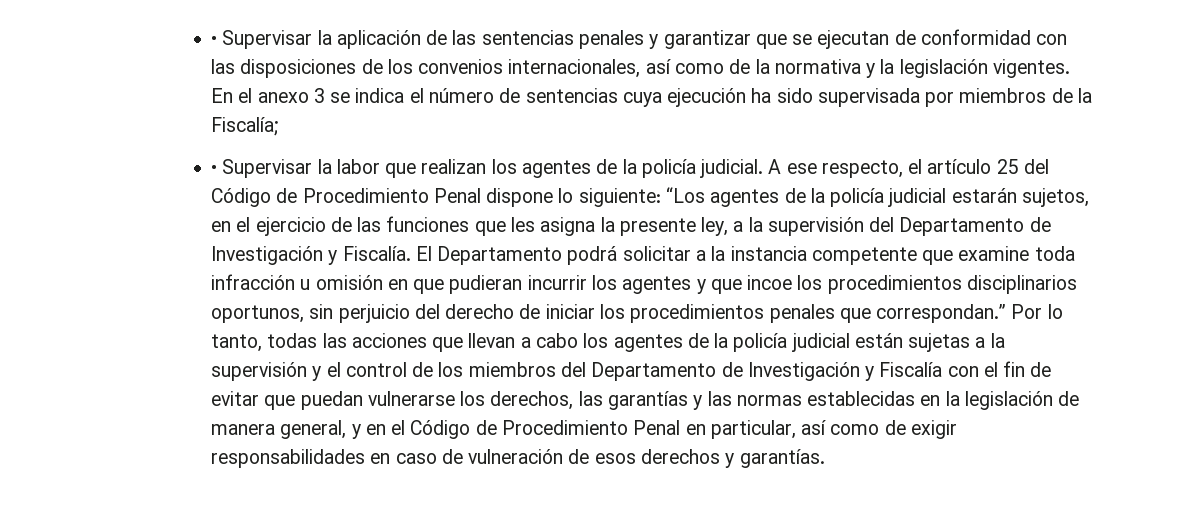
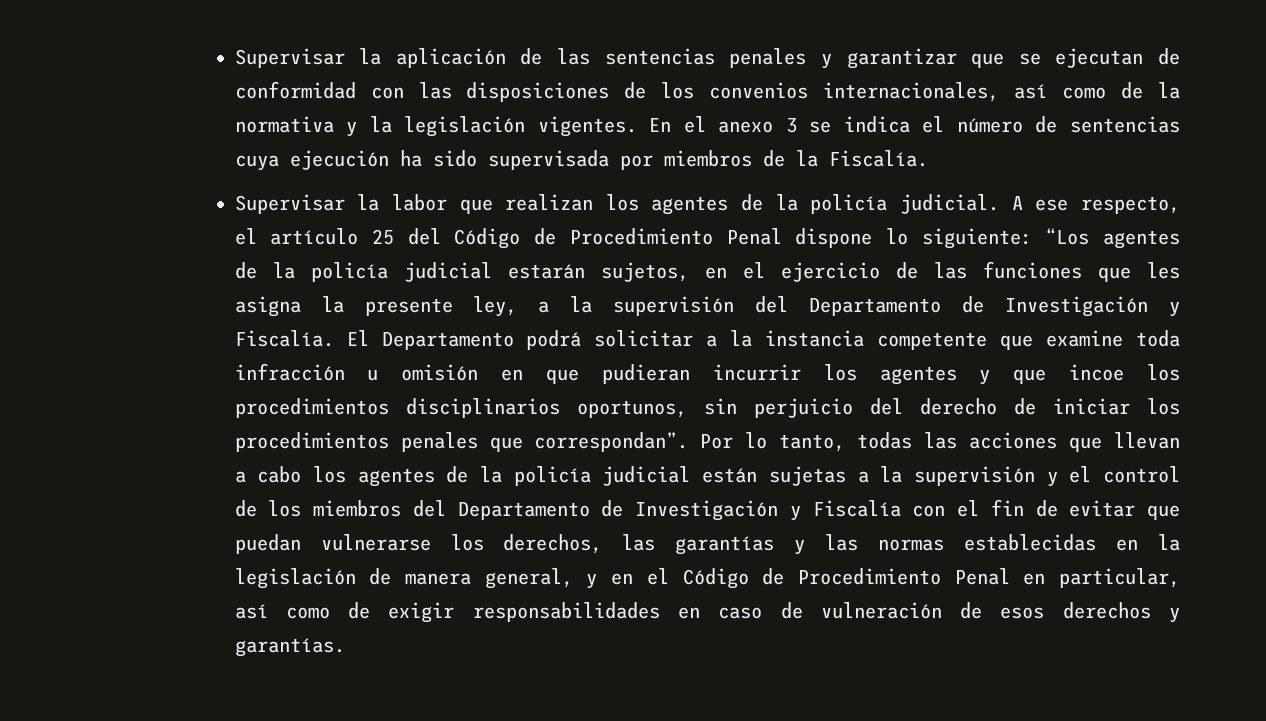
[211,36,218,45] • -> (234, 58) none
[211,117,279,136] [211,165,218,174] Fiscalía; // • -> [828,150,928,167] Fiscalía. //
[876,304,1007,323] correspondan.” -> [534,432,689,452] correspondan”.

